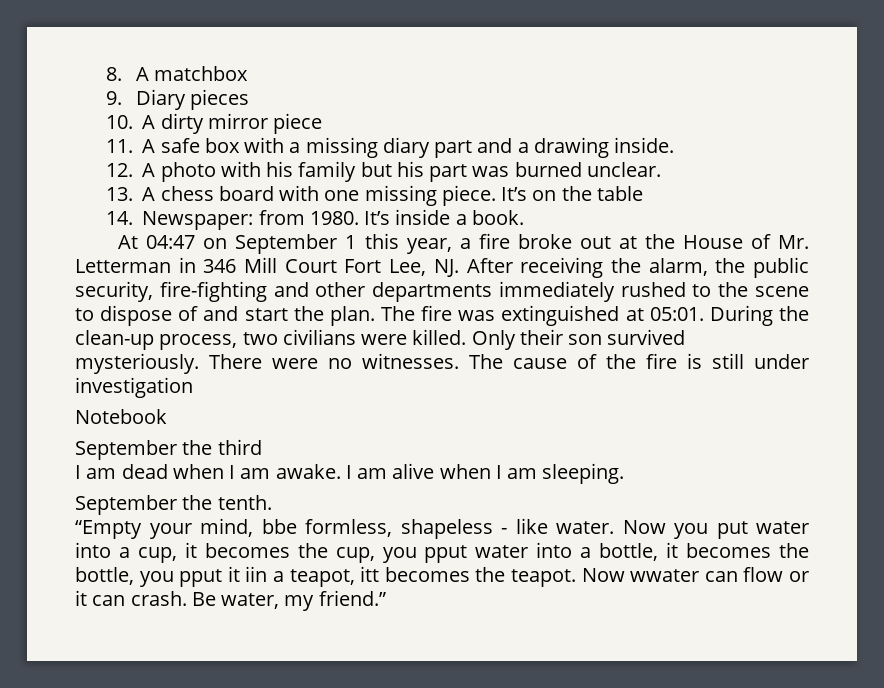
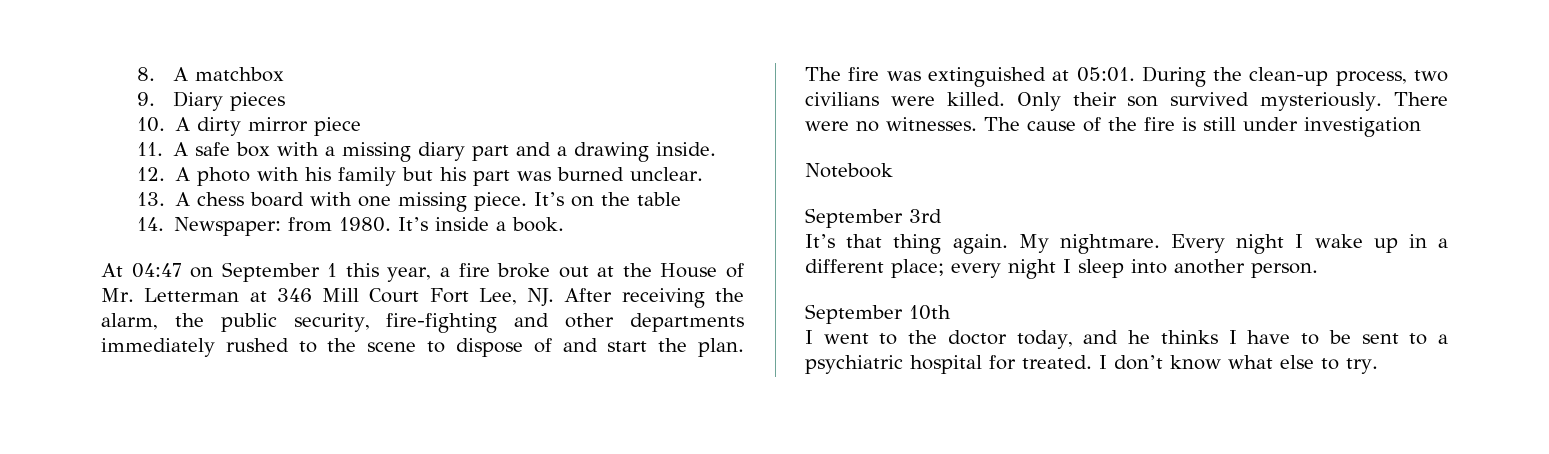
[178,257,196,273] in -> [249,291,267,302] at
[182,439,262,455] [75,463,625,484] [75,495,272,515] [75,518,809,539] [75,542,809,563] [75,566,810,587] [75,590,386,611] the third // I am dead when I am awake. I am alive when I am sleeping. // September the tenth. // “Empty your mind, bbe formless, shapeless - like water. Now you put water into a cup, it becomes the cup, you pput water into a bottle, it becomes the bottle, you pput it iin a teapot, itt becomes the teapot. Now wwater can flow or it can crash. Be water, my friend.” -> [909,209,942,223] [805,234,1448,254] [805,259,1318,279] [805,304,951,324] [805,330,1448,349] [805,355,1378,374] 3rd // It’s that thing again. My nightmare. Every night I wake up in a different place; every night I sleep into another person. // September 10th // I went to the doctor today, and he thinks I have to be sent to a psychiatric hospital for treated. I don’t know what else to try.

